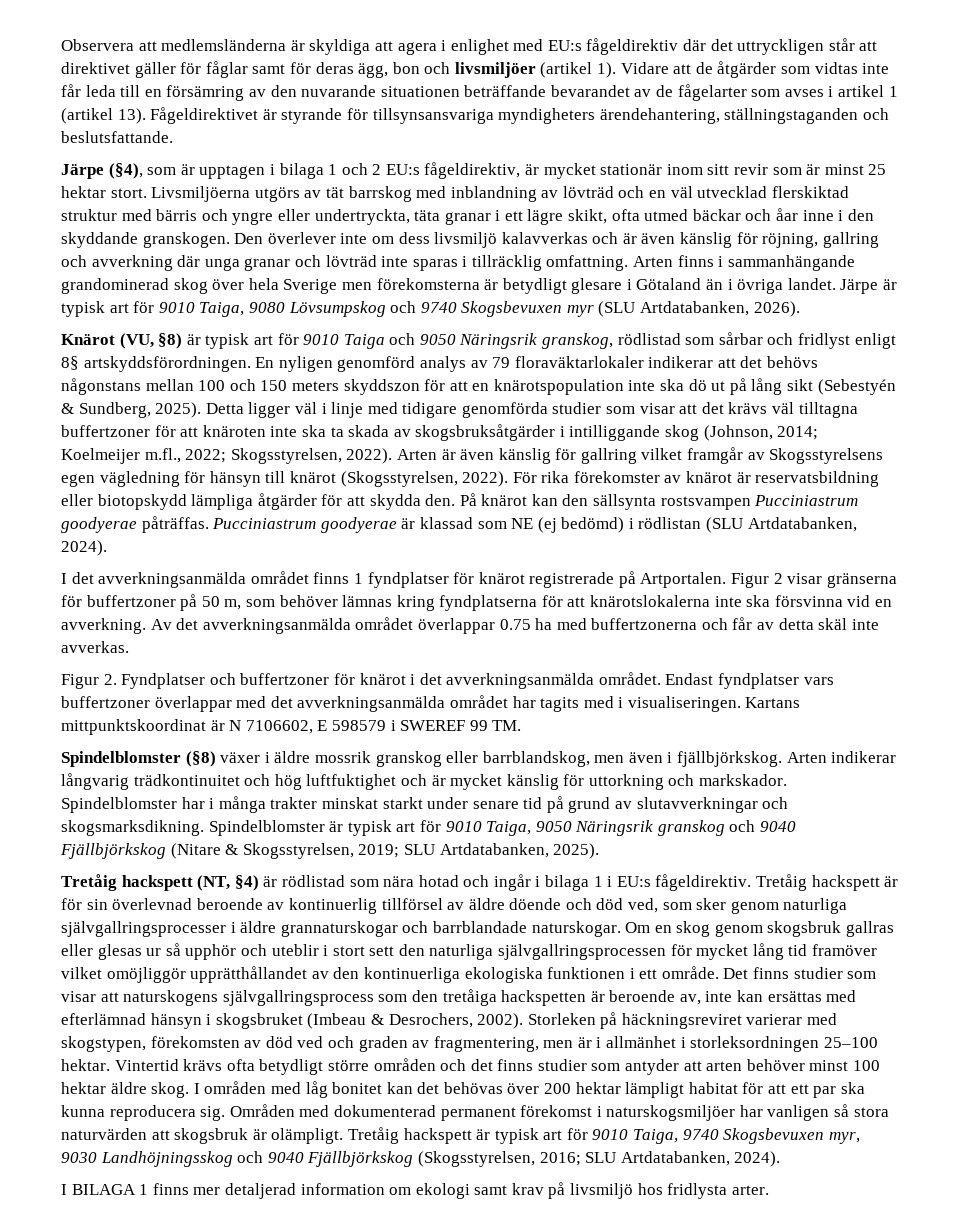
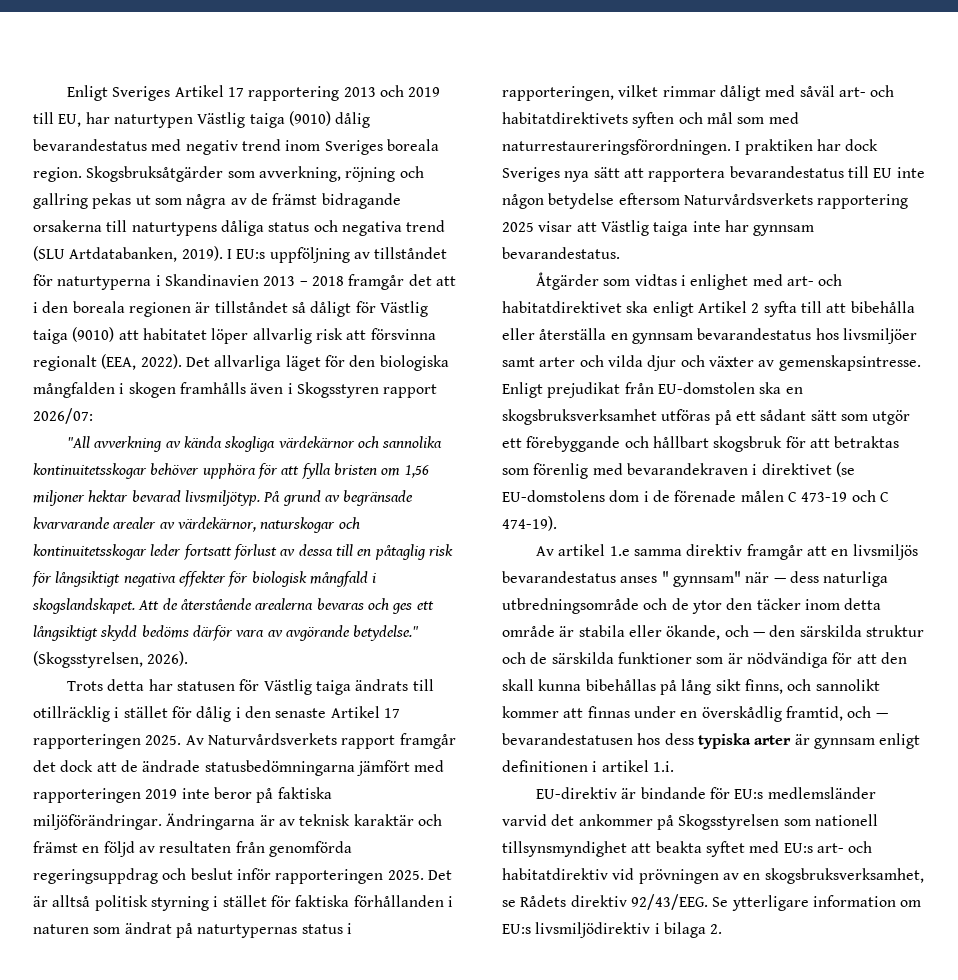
[61,38,878,55] [61,61,890,78] [61,84,898,101] [61,107,889,124] [61,131,173,143] [61,162,887,179] [61,186,849,202] [61,208,874,225] [61,232,879,248] [61,255,855,271] [61,278,898,294] [61,301,800,317] [61,332,896,349] [61,356,819,372] [61,378,896,395] [61,402,858,418] [61,424,819,441] [61,447,884,464] [61,471,880,487] [61,493,859,510] [61,516,857,533] [61,540,107,556] [61,571,897,588] [61,594,893,611] [61,617,879,634] [61,641,129,653] [61,672,834,689] [61,695,801,712] [61,719,522,735] [61,751,897,767] [61,773,788,790] [61,796,789,813] [61,820,797,836] [60,843,600,859] [61,874,899,891] [61,898,848,914] [61,921,895,937] [61,943,878,960] [61,966,877,983] [61,989,857,1006] [61,1012,838,1029] [61,1036,878,1052] [61,1058,881,1075] [61,1081,865,1098] [61,1104,889,1121] [61,1127,860,1144] [61,1151,781,1167] [61,1182,769,1199] Observera att medlemsländerna är skyldiga att agera i enlighet med EU:s fågeldirektiv där det uttryckligen står att direktivet gäller för fåglar samt för deras ägg, bon och livsmiljöer (artikel 1). Vidare att de åtgärder som vidtas inte får leda till en försämring av den nuvarande situationen beträffande bevarandet av de fågelarter som avses i artikel 1 (artikel 13). Fågeldirektivet är styrande för tillsynsansvariga myndigheters ärendehantering, ställningstaganden och beslutsfattande. // Järpe (§4), som är upptagen i bilaga 1 och 2 EU:s fågeldirektiv, är mycket stationär inom sitt revir som är minst 25 hektar stort. Livsmiljöerna utgörs av tät barrskog med inblandning av lövträd och en väl utvecklad flerskiktad struktur med bärris och yngre eller undertryckta, täta granar i ett lägre skikt, ofta utmed bäckar och åar inne i den skyddande granskogen. Den överlever inte om dess livsmiljö kalavverkas och är även känslig för röjning, gallring och avverkning där unga granar och lövträd inte sparas i tillräcklig omfattning. Arten finns i sammanhängande grandominerad skog över hela Sverige men förekomsterna är betydligt glesare i Götaland än i övriga landet. Järpe är typisk art för 9010 Taiga, 9080 Lövsumpskog och 9740 Skogsbevuxen myr (SLU Artdatabanken, 2026). // Knärot (VU, §8) är typisk art för 9010 Taiga och 9050 Näringsrik granskog, rödlistad som sårbar och fridlyst enligt 8§ artskyddsförordningen. En nyligen genomförd analys av 79 floraväktarlokaler indikerar att det behövs någonstans mellan 100 och 150 meters skyddszon för att en knärotspopulation inte ska dö ut på lång sikt (Sebestyén & Sundberg, 2025). Detta ligger väl i linje med tidigare genomförda studier som visar att det krävs väl tilltagna buffertzoner för att knäroten inte ska ta skada av skogsbruksåtgärder i intilliggande skog (Johnson, 2014; Koelmeijer m.fl., 2022; Skogsstyrelsen, 2022). Arten är även känslig för gallring vilket framgår av Skogsstyrelsens egen vägledning för hänsyn till knärot (Skogsstyrelsen, 2022). För rika förekomster av knärot är reservatsbildning eller biotopskydd lämpliga åtgärder för att skydda den. På knärot kan den sällsynta rostsvampen Pucciniastrum goodyerae påträffas. Pucciniastrum goodyerae är klassad som NE (ej bedömd) i rödlistan (SLU Artdatabanken, 2024). // I det avverkningsanmälda området finns 1 fyndplatser för knärot registrerade på Artportalen. Figur 2 visar gränserna för buffertzoner på 50 m, som behöver lämnas kring fyndplatserna för att knärotslokalerna inte ska försvinna vid en avverkning. Av det avverkningsanmälda området överlappar 0.75 ha med buffertzonerna och får av detta skäl inte avverkas. // Figur 2. Fyndplatser och buffertzoner för knärot i det avverkningsanmälda området. Endast fyndplatser vars buffertzoner överlappar med det avverkningsanmälda området har tagits med i visualiseringen. Kartans mittpunktskoordinat är N 7106602, E 598579 i SWEREF 99 TM. // Spindelblomster (§8) växer i äldre mossrik granskog eller barrblandskog, men även i fjällbjörkskog. Arten indikerar långvarig trädkontinuitet och hög luftfuktighet och är mycket känslig för uttorkning och markskador. Spindelblomster har i många trakter minskat starkt under senare tid på grund av slutavverkningar och skogsmarksdikning. Spindelblomster är typisk art för 9010 Taiga, 9050 Näringsrik granskog och 9040 Fjällbjörkskog (Nitare & Skogsstyrelsen, 2019; SLU Artdatabanken, 2025). // Tretåig hackspett (NT, §4) är rödlistad som nära hotad och ingår i bilaga 1 i EU:s fågeldirektiv. Tretåig hackspett är för sin överlevnad beroende av kontinuerlig tillförsel av äldre döende och död ved, som sker genom naturliga självgallringsprocesser i äldre grannaturskogar och barrblandade naturskogar. Om en skog genom skogsbruk gallras eller glesas ur så upphör och uteblir i stort sett den naturliga självgallringsprocessen för mycket lång tid framöver vilket omöjliggör upprätthållandet av den kontinuerliga ekologiska funktionen i ett område. Det finns studier som visar att naturskogens självgallringsprocess som den tretåiga hackspetten är beroende av, inte kan ersättas med efterlämnad hänsyn i skogsbruket (Imbeau & Desrochers, 2002). Storleken på häckningsreviret varierar med skogstypen, förekomsten av död ved och graden av fragmentering, men är i allmänhet i storleksordningen 25–100 hektar. Vintertid krävs ofta betydligt större områden och det finns studier som antyder att arten behöver minst 100 hektar äldre skog. I områden med låg bonitet kan det behövas över 200 hektar lämpligt habitat för att ett par ska kunna reproducera sig. Områden med dokumenterad permanent förekomst i naturskogsmiljöer har vanligen så stora naturvärden att skogsbruk är olämpligt. Tretåig hackspett är typisk art för 9010 Taiga, 9740 Skogsbevuxen myr, 9030 Landhöjningsskog och 9040 Fjällbjörkskog (Skogsstyrelsen, 2016; SLU Artdatabanken, 2024). // I BILAGA 1 finns mer detaljerad information om ekologi samt krav på livsmiljö hos fridlysta arter. -> [67,85,441,101] [33,111,371,128] [33,139,439,155] [33,166,424,182] [33,193,401,209] [33,220,446,236] [33,246,448,263] [33,274,456,290] [33,301,428,317] [33,327,436,344] [33,354,449,371] [33,382,438,398] [33,408,93,424] [67,436,443,452] [33,463,429,479] [33,490,414,506] [33,517,360,533] [33,544,453,560] [32,571,377,587] [32,598,434,614] [33,625,420,641] [33,651,189,668] [67,679,434,695] [33,706,400,722] [33,733,456,749] [33,760,445,776] [33,787,332,803] [33,813,442,830] [33,841,352,857] [33,868,452,884] [33,895,453,911] [33,922,352,938] [502,85,895,101] [502,112,799,128] [502,139,879,155] [502,166,925,182] [502,193,909,209] [502,220,815,236] [502,247,620,259] [536,272,843,290] [502,301,915,317] [502,328,917,344] [502,355,921,371] [502,382,803,398] [502,409,911,425] [502,436,900,452] [502,462,855,479] [502,490,889,502] [502,516,557,531] [536,544,918,560] [502,571,889,587] [502,598,882,614] [502,625,924,640] [502,652,907,668] [502,679,880,695] [502,706,888,722] [502,733,921,749] [502,760,674,772] [536,787,876,799] [502,814,878,830] [502,841,873,857] [502,868,924,884] [502,894,922,911] [502,922,723,938] Enligt Sveriges Artikel 17 rapportering 2013 och 2019 till EU, har naturtypen Västlig taiga (9010) dålig bevarandestatus med negativ trend inom Sveriges boreala region. Skogsbruksåtgärder som avverkning, röjning och gallring pekas ut som några av de främst bidragande orsakerna till naturtypens dåliga status och negativa trend (SLU Artdatabanken, 2019). I EU:s uppföljning av tillståndet för naturtyperna i Skandinavien 2013 – 2018 framgår det att i den boreala regionen är tillståndet så dåligt för Västlig taiga (9010) att habitatet löper allvarlig risk att försvinna regionalt (EEA, 2022). Det allvarliga läget för den biologiska mångfalden i skogen framhålls även i Skogsstyren rapport 2026/07: // "All avverkning av kända skogliga värdekärnor och sannolika kontinuitetsskogar behöver upphöra för att fylla bristen om 1,56 miljoner hektar bevarad livsmiljötyp. På grund av begränsade kvarvarande arealer av värdekärnor, naturskogar och kontinuitetsskogar leder fortsatt förlust av dessa till en påtaglig risk för långsiktigt negativa effekter för biologisk mångfald i skogslandskapet. Att de återstående arealerna bevaras och ges ett långsiktigt skydd bedöms därför vara av avgörande betydelse." (Skogsstyrelsen, 2026). // Trots detta har statusen för Västlig taiga ändrats till otillräcklig i stället för dålig i den senaste Artikel 17 rapporteringen 2025. Av Naturvårdsverkets rapport framgår det dock att de ändrade statusbedömningarna jämfört med rapporteringen 2019 inte beror på faktiska miljöförändringar. Ändringarna är av teknisk karaktär och främst en följd av resultaten från genomförda regeringsuppdrag och beslut inför rapporteringen 2025. Det är alltså politisk styrning i stället för faktiska förhållanden i naturen som ändrat på naturtypernas status i rapporteringen, vilket rimmar dåligt med såväl art- och habitatdirektivets syften och mål som med naturrestaureringsförordningen. I praktiken har dock Sveriges nya sätt att rapportera bevarandestatus till EU inte någon betydelse eftersom Naturvårdsverkets rapportering 2025 visar att Västlig taiga inte har gynnsam bevarandestatus. // Åtgärder som vidtas i enlighet med art- och habitatdirektivet ska enligt Artikel 2 syfta till att bibehålla eller återställa en gynnsam bevarandestatus hos livsmiljöer samt arter och vilda djur och växter av gemenskapsintresse. Enligt prejudikat från EU-domstolen ska en skogsbruksverksamhet utföras på ett sådant sätt som utgör ett förebyggande och hållbart skogsbruk för att betraktas som förenlig med bevarandekraven i direktivet (se EU-domstolens dom i de förenade målen C 473-19 och C 474-19). // Av artikel 1.e samma direktiv framgår att en livsmiljös bevarandestatus anses " gynnsam" när — dess naturliga utbredningsområde och de ytor den täcker inom detta område är stabila eller ökande, och — den särskilda struktur och de särskilda funktioner som är nödvändiga för att den skall kunna bibehållas på lång sikt finns, och sannolikt kommer att finnas under en överskådlig framtid, och — bevarandestatusen hos dess typiska arter är gynnsam enligt definitionen i artikel 1.i. // EU-direktiv är bindande för EU:s medlemsländer varvid det ankommer på Skogsstyrelsen som nationell tillsynsmyndighet att beakta syftet med EU:s art- och habitatdirektiv vid prövningen av en skogsbruksverksamhet, se Rådets direktiv 92/43/EEG. Se ytterligare information om EU:s livsmiljödirektiv i bilaga 2.

